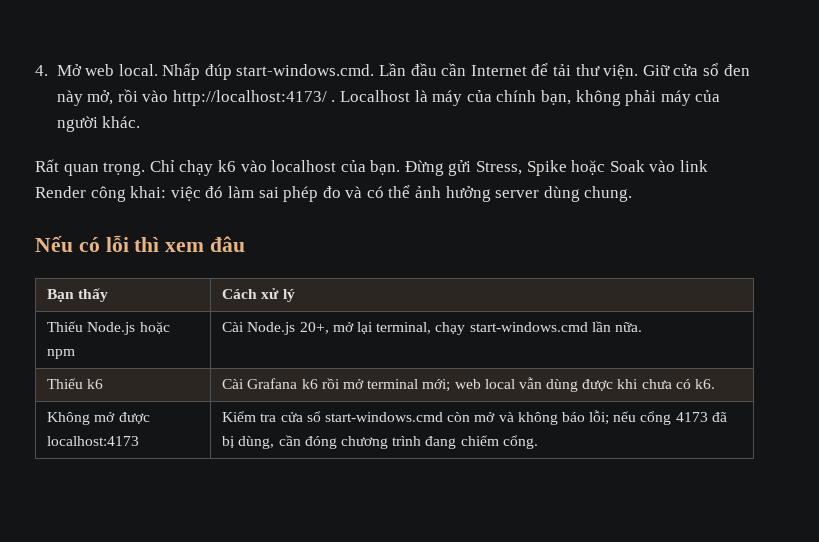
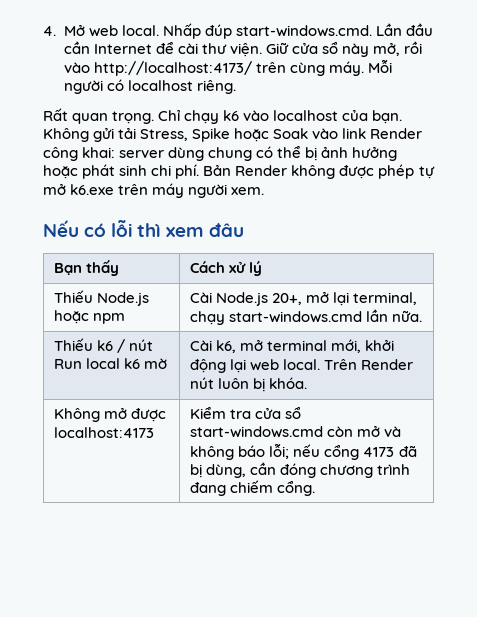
[552,64,571,76] tải -> [177,43,198,54] cài
[723,64,750,76] đen -> (338, 47) none
[331,90,721,106] [56,116,141,132] . Localhost là máy của chính bạn, không phải máy của người khác. -> [255,59,392,76] [63,79,236,94] trên cùng máy. Mỗi người có localhost riêng.
[404,160,472,176] Đừng gửi -> [43,127,137,142] Không gửi tải
[170,186,363,202] việc đó làm sai phép đo và -> [119,147,253,161] server dùng chung
(411, 191) none -> [305,147,318,161] bị
[495,186,633,202] server dùng chung. -> [43,164,435,179] [43,183,265,198] hoặc phát sinh chi phí. Bản Render không được phép tự mở k6.exe trên máy người xem.
[222,377,716,392] | Cài Grafana k6 rồi mở terminal mới; web local vẫn dùng được khi chưa có k6. -> [117,339,154,353] [54,358,168,369] [190,339,395,353] [190,359,414,373] [190,377,308,392] / nút Run local k6 mờ | Cài k6, mở terminal mới, khởi động lại web local. Trên Render nút luôn bị khóa.

